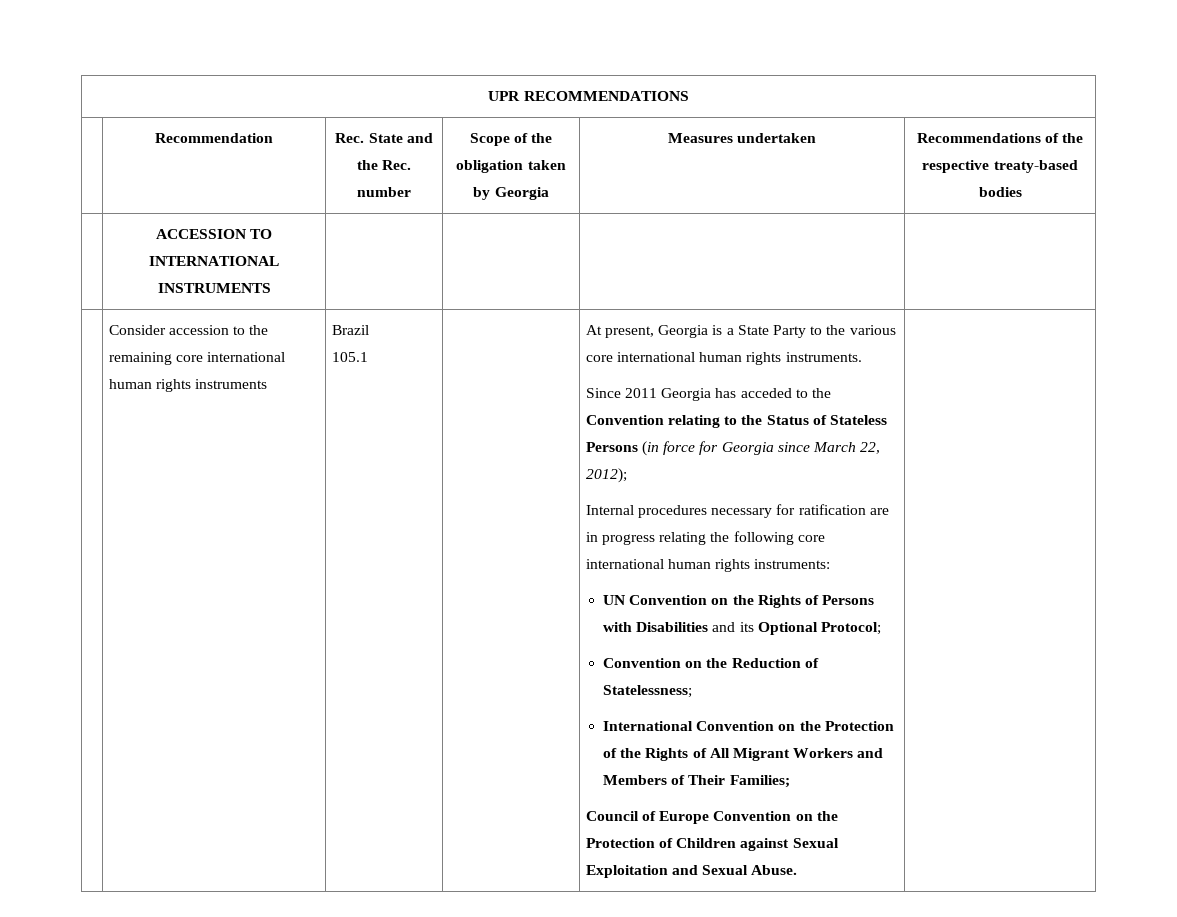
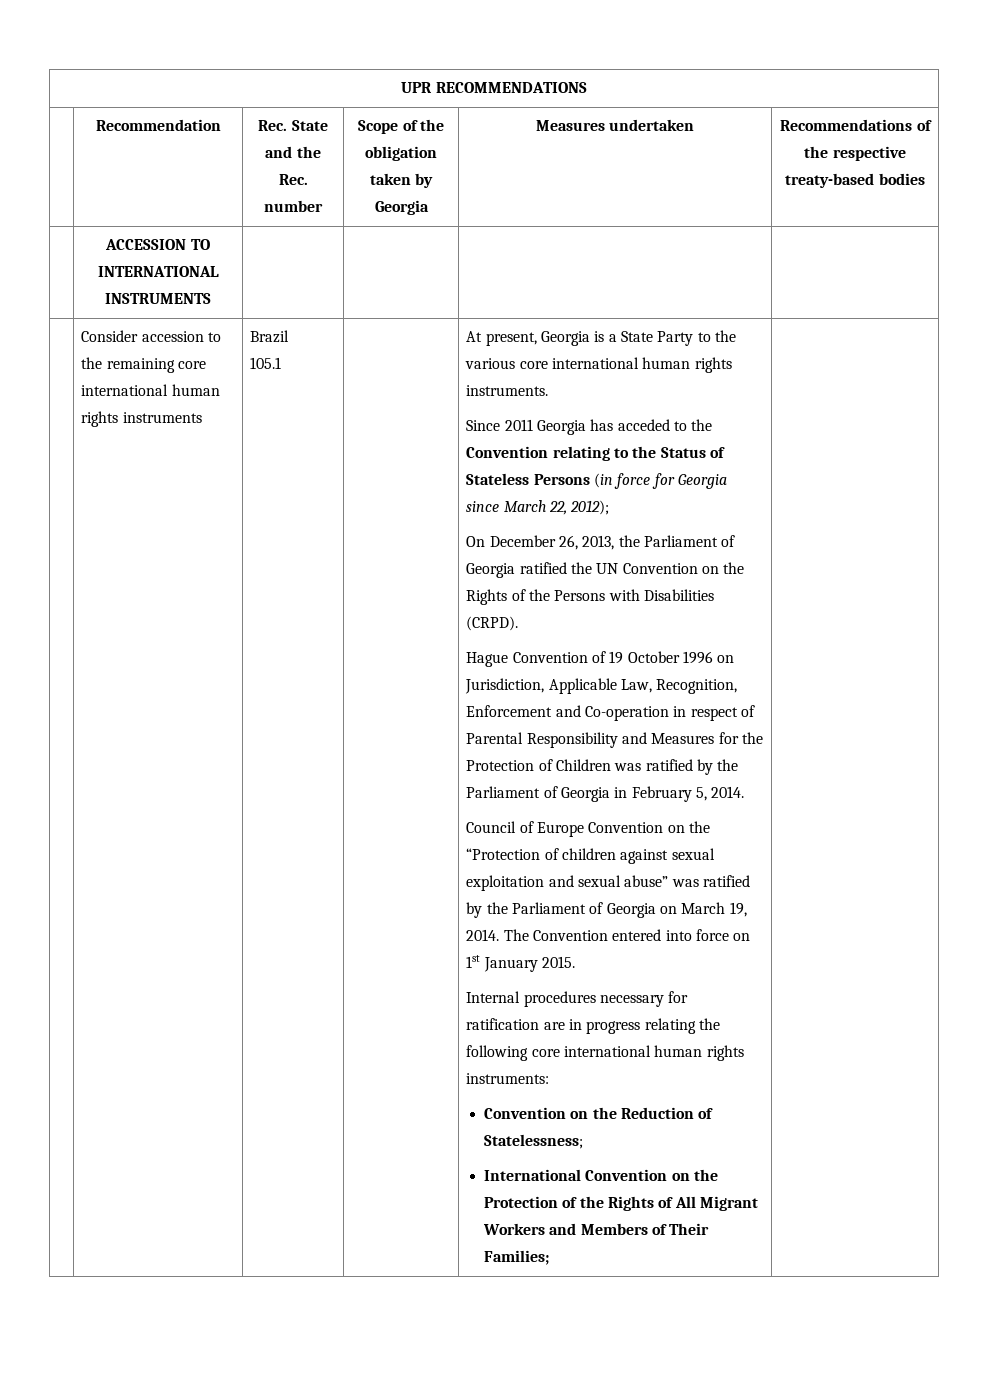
(627, 475) none -> [466,535,736,550] [466,562,745,578] [466,589,715,605] [466,616,519,631] [466,651,735,667] [465,678,738,694] [466,705,756,721] [466,732,764,748] [466,759,739,775] [466,786,745,802] [466,821,711,837] [466,848,715,864] [466,875,751,891] [466,902,747,918] [466,929,751,941] [466,955,576,972] // On December 26, 2013, the Parliament of Georgia ratified the UN Convention on the Rights of the Persons with Disabilities (CRPD). // Hague Convention of 19 October 1996 on Jurisdiction, Applicable Law, Recognition, Enforcement and Co-operation in respect of Parental Responsibility and Measures for the Protection of Children was ratified by the Parliament of Georgia in February 5, 2014. // Council of Europe Convention on the “Protection of children against sexual exploitation and sexual abuse” was ratified by the Parliament of Georgia on March 19, 2014. The Convention entered into force on 1st January 2015.
[602,595,875,608] [602,622,881,635] // UN Convention on the Rights of Persons with Disabilities and its Optional Protocol; -> (550, 1078) none
[585,811,838,824] [585,838,839,851] [585,865,798,878] // Council of Europe Convention on the Protection of Children against Sexual Exploitation and Sexual Abuse. -> (550, 1257) none

